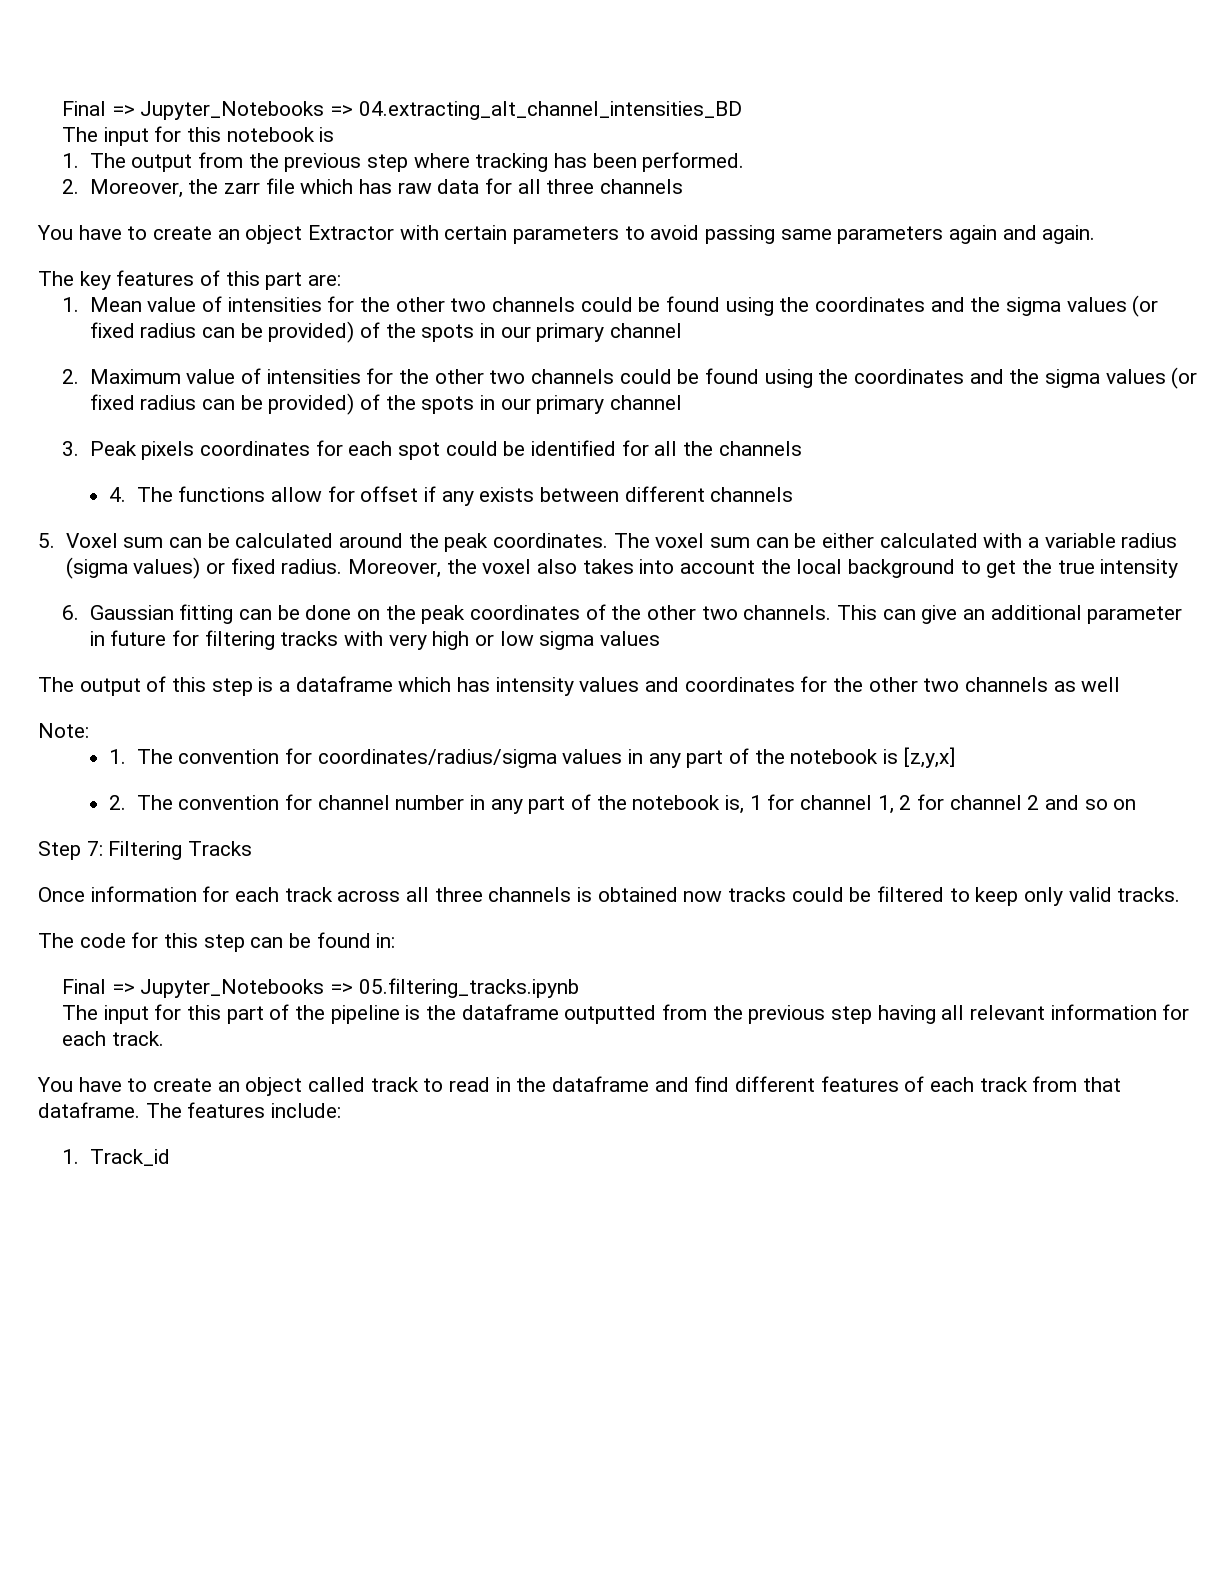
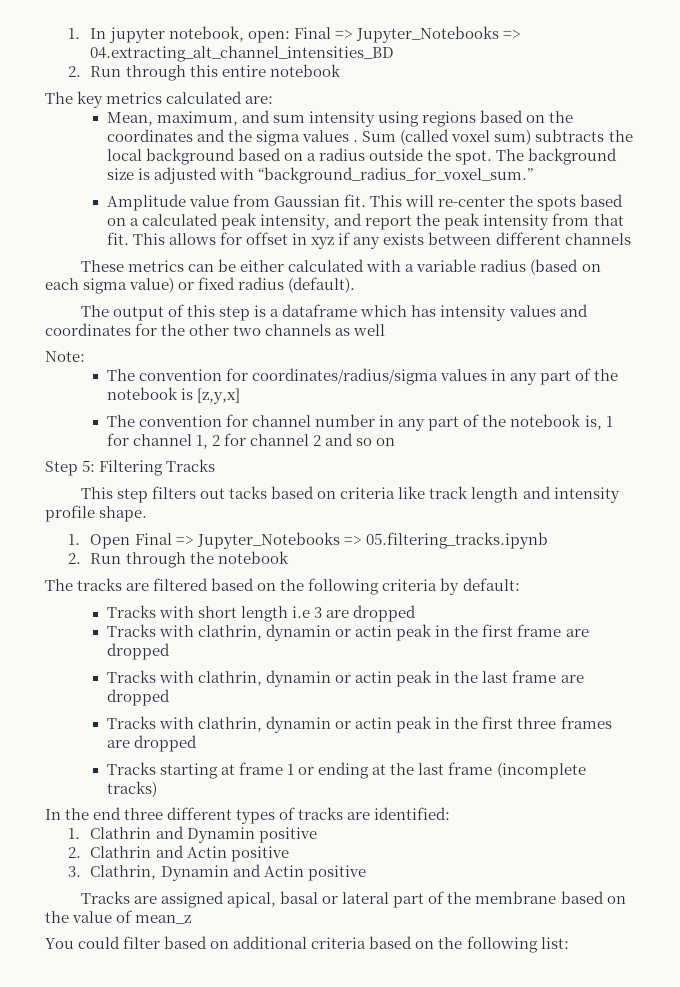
(62, 108) none -> [67,26,290,43] 1. In jupyter notebook, open:
[62,126,335,146] [62,152,745,172] [62,178,683,198] [37,225,1096,244] [38,270,342,290] [62,295,1159,317] [89,321,682,343] [62,367,1198,389] [89,393,682,415] [62,440,802,460] [109,486,419,502] The input for this notebook is // 1. The output from the previous step where tracking has been performed. // 2. Moreover, the zarr file which has raw data for all three channels // You have to create an object Extractor with certain parameters to avoid passing same parameters again and again. // The key features of this part are: // 1. Mean value of intensities for the other two channels could be found using the coordinates and the sigma values (or fixed radius can be provided) of the spots in our primary channel // 2. Maximum value of intensities for the other two channels could be found using the coordinates and the sigma values (or fixed radius can be provided) of the spots in our primary channel // 3. Peak pixels coordinates for each spot could be identified for all the channels // 4. The functions allow for offset -> [67,64,341,81] [45,91,274,108] [106,110,574,127] [106,129,633,146] [106,148,618,165] [106,167,534,184] [106,194,624,211] [106,213,624,230] [106,232,335,249] 2. Run through this entire notebook // The key metrics calculated are: // Mean, maximum, and sum intensity using regions based on the coordinates and the sigma values . Sum (called voxel sum) subtracts the local background based on a radius outside the spot. The background size is adjusted with “background_radius_for_voxel_sum.” // Amplitude value from Gaussian fit. This will re-center the spots based on a calculated peak intensity, and report the peak intensity from that fit. This allows for offset in xyz
[38,533,750,552] 5. Voxel sum can be calculated around the peak coordinates. The voxel sum -> [80,260,185,272] These metrics
[65,557,1179,579] [62,604,1183,624] [89,630,660,650] (sigma values) or fixed radius. Moreover, the voxel also takes into account the local background to get the true intensity // 6. Gaussian fitting can be done on the peak coordinates of the other two channels. This can give an additional parameter in future for filtering tracks with very high or low sigma values -> [530,259,601,275] [45,277,356,294] (based on each sigma value) or fixed radius (default).
[109,749,127,764] 1. -> (85, 356) none
[109,795,127,810] 2. -> (241, 396) none
[86,841,103,856] 7: -> [82,460,96,472] 5:
[38,886,1181,906] [38,932,396,952] Once information for each track across all three channels is obtained now tracks could be filtered to keep only valid tracks. // The code for this step can be found in: // -> [80,486,620,503] [45,505,148,522] [67,534,131,549] This step filters out tacks based on criteria like track length and intensity profile shape. // 1. Open
[62,1004,1190,1024] [62,1031,164,1046] [37,1076,1122,1096] [38,1102,342,1118] [62,1149,170,1166] The input for this part of the pipeline is the dataframe outputted from the previous step having all relevant information for each track. // You have to create an object called track to read in the dataframe and find different features of each track from that dataframe. The features include: // 1. Track_id -> [67,551,289,568] [45,578,520,595] [106,605,417,622] [106,624,589,641] [106,643,170,660] [106,670,584,687] [106,689,170,706] [106,716,612,733] [106,735,198,752] [106,762,586,779] [106,781,157,797] [45,807,451,824] [67,826,317,843] [67,845,289,862] [67,864,366,881] [80,891,626,908] [45,910,192,924] [45,936,569,953] 2. Run through the notebook // The tracks are filtered based on the following criteria by default: // Tracks with short length i.e 3 are dropped // Tracks with clathrin, dynamin or actin peak in the first frame are dropped // Tracks with clathrin, dynamin or actin peak in the last frame are dropped // Tracks with clathrin, dynamin or actin peak in the first three frames are dropped // Tracks starting at frame 1 or ending at the last frame (incomplete tracks) // In the end three different types of tracks are identified: // 1. Clathrin and Dynamin positive // 2. Clathrin and Actin positive // 3. Clathrin, Dynamin and Actin positive // Tracks are assigned apical, basal or lateral part of the membrane based on the value of mean_z // You could filter based on additional criteria based on the following list:

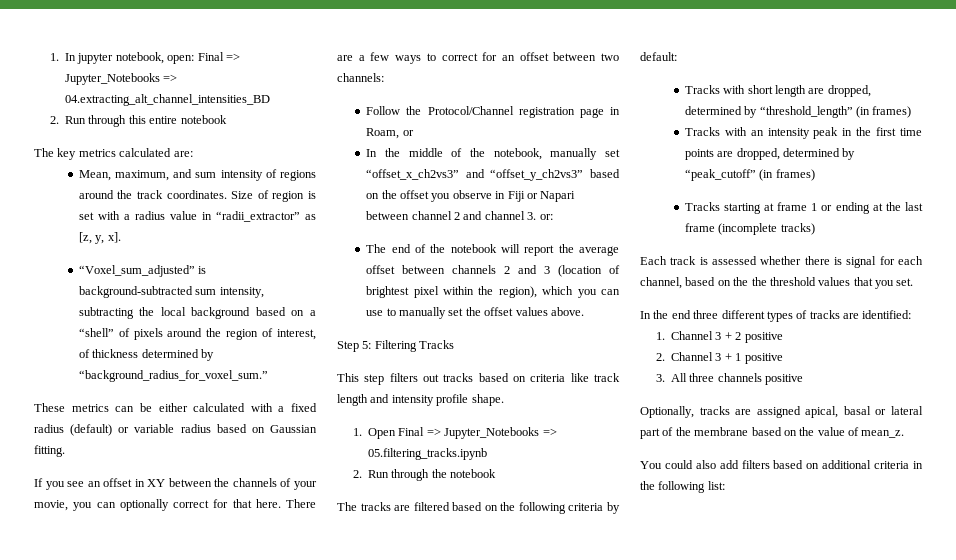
[378,110,574,127] [106,129,605,146] using regions based on the coordinates and the sigma values . Sum (called voxel sum) subtracts -> [265,169,316,181] [78,190,316,202] [78,211,317,222] [78,232,121,244] [78,265,207,277] [78,286,264,298] [78,307,134,319] of regions around the track coordinates. Size of region is set with a radius value in “radii_extractor” as [z, y, x]. // “Voxel_sum_adjusted” is background-subtracted sum intensity, subtracting
[319,148,618,165] [106,167,534,184] [106,194,624,211] [106,213,624,230] [106,232,631,249] radius outside the spot. The background size is adjusted with “background_radius_for_voxel_sum.” // Amplitude value from Gaussian fit. This will re-center the spots based on a calculated peak intensity, and report the peak intensity from that fit. This allows for offset in xyz if any exists between different channels -> [78,328,317,340] [78,349,214,361] [78,370,268,382] “shell” of pixels around the region of interest, of thickness determined by “background_radius_for_voxel_sum.”
[416,259,601,275] [45,277,356,294] [80,304,588,321] [45,323,386,336] [45,351,85,362] [106,368,619,385] [106,387,241,404] [106,414,613,431] [106,433,396,449] variable radius (based on each sigma value) or fixed radius (default). // The output of this step is a dataframe which has intensity values and coordinates for the other two channels as well // Note: // The convention for coordinates/radius/sigma values in any part of the notebook is [z,y,x] // The convention for channel number in any part of the notebook is, 1 for channel 1, 2 for channel 2 and so on -> [291,403,317,412] [34,424,317,436] [34,445,65,457] [34,478,317,490] [34,499,316,511] [337,52,619,64] [337,73,384,82] [366,106,620,118] [366,128,414,139] [366,148,620,160] [366,169,620,181] [366,190,576,202] [366,211,553,220] [366,244,619,256] [366,265,620,277] [366,286,620,298] [366,307,584,319] fixed radius (default) or variable radius based on Gaussian fitting. // If you see an offset in XY between the channels of your movie, you can optionally correct for that here. There are a few ways to correct for an offset between two channels: // Follow the Protocol/Channel registration page in Roam, or // In the middle of the notebook, manually set “offset_x_ch2vs3” and “offset_y_ch2vs3” based on the offset you observe in Fiji or Napari between channel 2 and channel 3. or: // The end of the notebook will report the average offset between channels 2 and 3 (location of brightest pixel within the region), which you can use to manually set the offset values above.
[229,486,268,499] tacks -> [443,373,474,382] tracks
[292,605,417,622] [106,624,589,641] [106,643,170,660] [106,670,584,687] [106,689,170,706] [106,716,612,733] [106,735,198,752] i.e 3 are dropped // Tracks with clathrin, dynamin or actin peak in the first frame are dropped // Tracks with clathrin, dynamin or actin peak in the last frame are dropped // Tracks with clathrin, dynamin or actin peak in the first three frames are dropped -> [808,85,871,97] [684,106,912,118] [684,127,922,139] [684,148,856,160] [684,169,815,181] are dropped, determined by “threshold_length” (in frames) // Tracks with an intensity peak in the first time points are dropped, determined by “peak_cutoff” (in frames)
(157, 789) none -> [640,256,923,268] [640,277,914,289] // Each track is assessed whether there is signal for each channel, based on the the threshold values that you set.
[90,826,317,843] [67,845,289,862] [67,864,366,881] [80,891,130,904] Clathrin and Dynamin positive // 2. Clathrin and Actin positive // 3. Clathrin, Dynamin and Actin positive // Tracks -> [671,331,783,343] [655,352,783,364] [655,373,804,385] [640,406,730,418] Channel 3 + 2 positive // 2. Channel 3 + 1 positive // 3. All three channels positive // Optionally, tracks
[135,915,192,924] mean_z -> [861,430,905,438] mean_z.
[123,936,161,949] filter -> [695,460,770,469] also add filters
[369,936,435,949] based on -> [913,461,923,469] in

